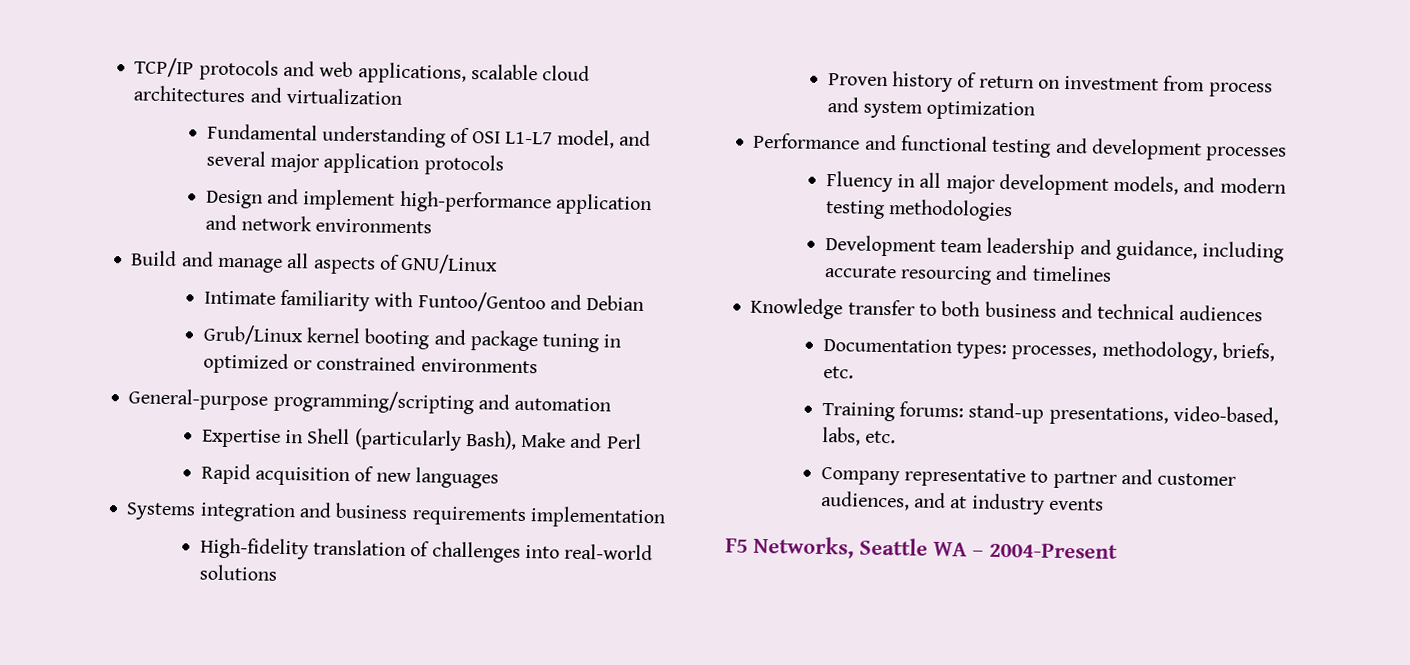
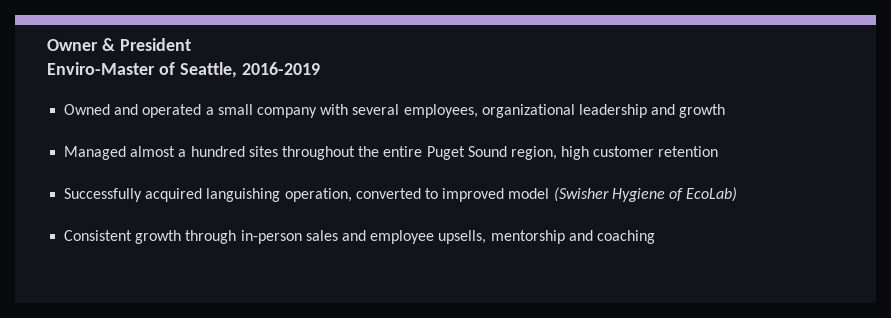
[134,57,591,84] [133,85,403,105] [206,123,652,149] [205,150,504,176] [205,188,652,216] [204,214,433,234] [131,250,499,275] [203,289,645,313] [202,324,622,353] [202,352,538,375] [128,388,612,415] [201,428,642,451] [200,463,499,489] [126,502,666,529] [199,537,654,563] [198,564,278,581] [827,71,1273,98] [826,97,1036,121] [753,132,1288,162] [825,170,1286,196] [824,199,1014,222] [824,234,1285,263] [823,264,1112,285] [750,297,1264,322] [822,337,1275,363] [822,365,854,379] [821,401,1279,426] [821,426,897,446] [820,466,1237,489] [820,490,1104,515] [725,535,1118,559] TCP/IP protocols and web applications, scalable cloud architectures and virtualization // Fundamental understanding of OSI L1-L7 model, and several major application protocols // Design and implement high-performance application and network environments // Build and manage all aspects of GNU/Linux // Intimate familiarity with Funtoo/Gentoo and Debian // Grub/Linux kernel booting and package tuning in optimized or constrained environments // General-purpose programming/scripting and automation // Expertise in Shell (particularly Bash), Make and Perl // Rapid acquisition of new languages // Systems integration and business requirements implementation // High-fidelity translation of challenges into real-world solutions // Proven history of return on investment from process and system optimization // Performance and functional testing and development processes // Fluency in all major development models, and modern testing methodologies // Development team leadership and guidance, including accurate resourcing and timelines // Knowledge transfer to both business and technical audiences // Documentation types: processes, methodology, briefs, etc. // Training forums: stand-up presentations, video-based, labs, etc. // Company representative to partner and customer audiences, and at industry events // F5 Networks, Seattle WA – 2004-Present -> [47,38,191,51] [47,62,320,78] [64,104,726,118] [64,146,719,160] [64,187,738,202] [64,230,655,244] Owner & President // Enviro-Master of Seattle, 2016-2019 // Owned and operated a small company with several employees, organizational leadership and growth // Managed almost a hundred sites throughout the entire Puget Sound region, high customer retention // Successfully acquired languishing operation, converted to improved model (Swisher Hygiene of EcoLab) // Consistent growth through in-person sales and employee upsells, mentorship and coaching

